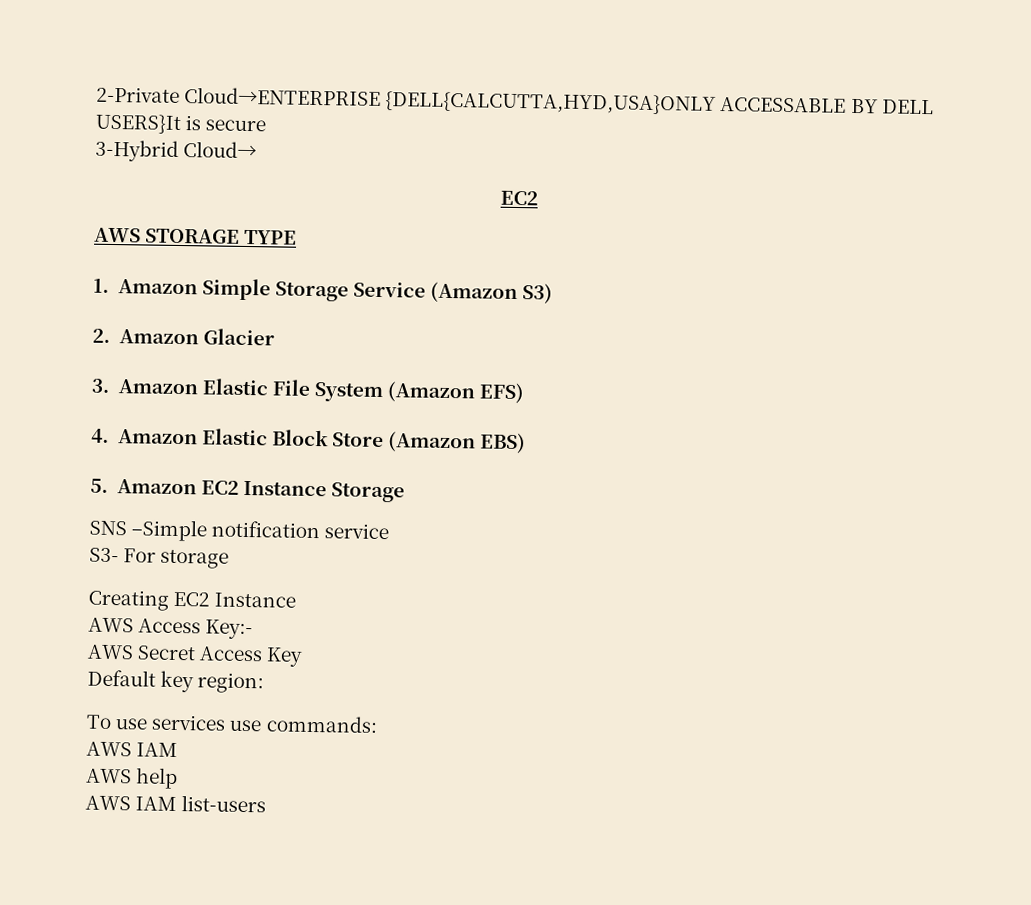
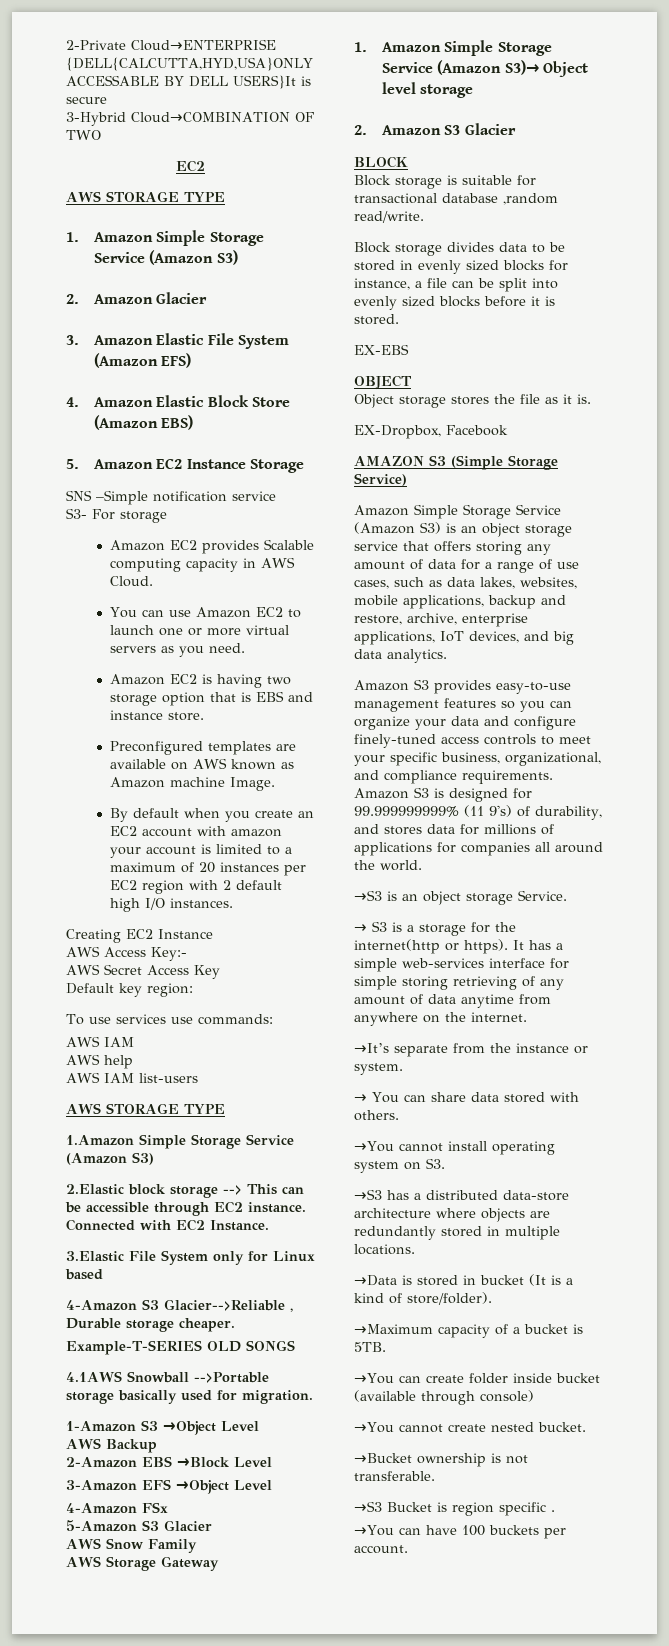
[183,141,258,159] Cloud→ -> [131,112,314,123] [66,130,101,140] Cloud→COMBINATION OF TWO
(230, 559) none -> [110,539,315,554] [110,557,296,572] [110,576,154,587] [110,607,302,618] [110,625,290,636] [110,643,246,657] [110,674,292,688] [110,691,314,706] [110,710,205,721] [110,741,297,755] [110,758,295,770] [110,777,276,791] [110,808,315,822] [110,826,283,837] [110,844,293,858] [110,862,307,876] [110,880,283,894] [110,898,234,912] // Amazon EC2 provides Scalable computing capacity in AWS Cloud. // You can use Amazon EC2 to launch one or more virtual servers as you need. // Amazon EC2 is having two storage option that is EBS and instance store. // Preconfigured templates are available on AWS known as Amazon machine Image. // By default when you create an EC2 account with amazon your account is limited to a maximum of 20 instances per EC2 region with 2 default high I/O instances.
(267, 804) none -> [66,1103,225,1114] [66,1134,294,1149] [66,1152,154,1165] [66,1184,304,1198] [65,1201,306,1216] [66,1219,269,1231] [66,1250,315,1265] [65,1269,103,1280] [66,1299,293,1312] [66,1318,235,1332] [66,1340,295,1355] [66,1371,269,1383] [66,1390,313,1404] [66,1420,259,1435] [66,1438,157,1453] [66,1456,272,1467] [66,1479,272,1494] [66,1502,168,1513] [66,1520,212,1531] [66,1538,197,1553] [66,1556,219,1571] [354,40,552,56] [382,60,589,77] [382,82,474,98] [354,123,516,135] [354,156,408,168] [354,175,536,189] [354,193,558,205] [354,211,424,223] [354,242,565,256] [354,260,568,274] [354,278,558,292] [354,296,555,310] [354,314,399,325] [354,344,409,355] [354,375,412,390] [354,394,591,408] [354,425,508,439] [354,455,558,470] [354,473,407,486] [354,504,561,519] [354,522,572,537] [354,541,551,555] [354,559,579,573] [354,577,577,589] [354,595,566,609] [354,613,528,627] [354,631,574,645] [354,649,447,663] [354,679,571,694] [354,698,572,712] [354,716,576,730] [354,734,591,748] [354,752,601,766] [354,770,553,784] [354,787,532,802] [354,805,602,820] [354,824,554,835] [354,842,603,856] [354,860,422,871] [354,890,567,905] [354,921,516,936] [354,939,563,954] [354,958,569,972] [354,976,564,990] [354,994,551,1008] [354,1012,527,1026] [354,1043,588,1057] [354,1063,403,1075] [354,1092,579,1103] [354,1110,399,1121] [354,1141,555,1155] [354,1158,445,1173] [354,1189,569,1201] [354,1208,550,1222] [354,1226,560,1240] [354,1244,415,1255] [354,1274,573,1286] [354,1292,492,1305] [354,1324,583,1338] [354,1342,386,1352] [354,1373,600,1384] [354,1390,534,1405] [354,1422,586,1433] [354,1453,528,1467] [354,1471,435,1481] [354,1501,555,1516] [354,1525,566,1539] [354,1545,408,1554] // AWS STORAGE TYPE // 1.Amazon Simple Storage Service (Amazon S3) // 2.Elastic block storage --> This can be accessible through EC2 instance. Connected with EC2 Instance. // 3.Elastic File System only for Linux based // 4-Amazon S3 Glacier-->Reliable , Durable storage cheaper. // Example-T-SERIES OLD SONGS // 4.1AWS Snowball -->Portable storage basically used for migration. // 1-Amazon S3 →Object Level // AWS Backup // 2-Amazon EBS →Block Level // 3-Amazon EFS →Object Level // 4-Amazon FSx // 5-Amazon S3 Glacier // AWS Snow Family // AWS Storage Gateway // 1. Amazon Simple Storage Service (Amazon S3)→ Object level storage // 2. Amazon S3 Glacier // BLOCK // Block storage is suitable for transactional database ,random read/write. // Block storage divides data to be stored in evenly sized blocks for instance, a file can be split into evenly sized blocks before it is stored. // EX-EBS // OBJECT // Object storage stores the file as it is. // EX-Dropbox, Facebook // AMAZON S3 (Simple Storage Service) // Amazon Simple Storage Service (Amazon S3) is an object storage service that offers storing any amount of data for a range of use cases, such as data lakes, websites, mobile applications, backup and restore, archive, enterprise applications, IoT devices, and big data analytics. // Amazon S3 provides easy-to-use management features so you can organize your data and configure finely-tuned access controls to meet your specific business, organizational, and compliance requirements. Amazon S3 is designed for 99.999999999% (11 9's) of durability, and stores data for millions of applications for companies all around the world. // →S3 is an object storage Service. // → S3 is a storage for the internet(http or https). It has a simple web-services interface for simple storing retrieving of any amount of data anytime from anywhere on the internet. // →It’s separate from the instance or system. // → You can share data stored with others. // →You cannot install operating system on S3. // →S3 has a distributed data-store architecture where objects are redundantly stored in multiple locations. // →Data is stored in bucket (It is a kind of store/folder). // →Maximum capacity of a bucket is 5TB. // →You can create folder inside bucket (available through console) // →You cannot create nested bucket. // →Bucket ownership is not transferable. // →S3 Bucket is region specific . // →You can have 100 buckets per account.

